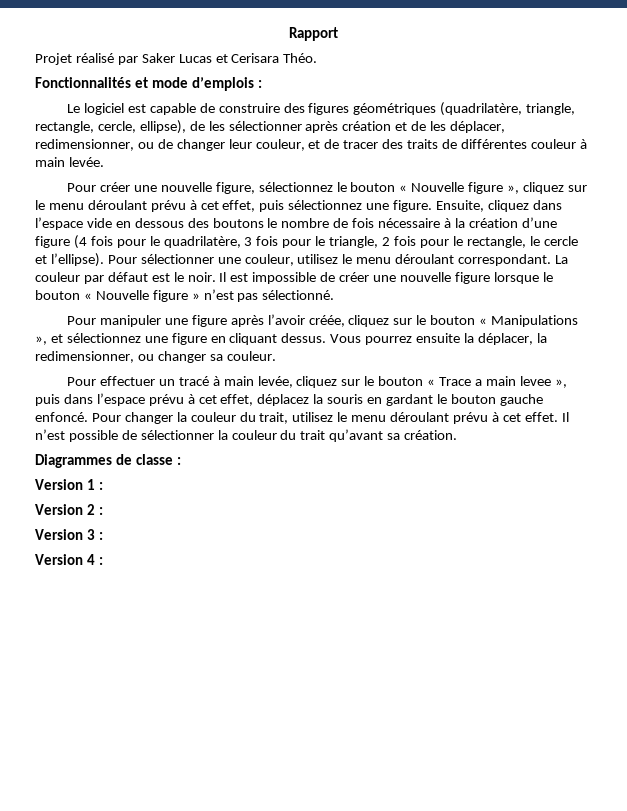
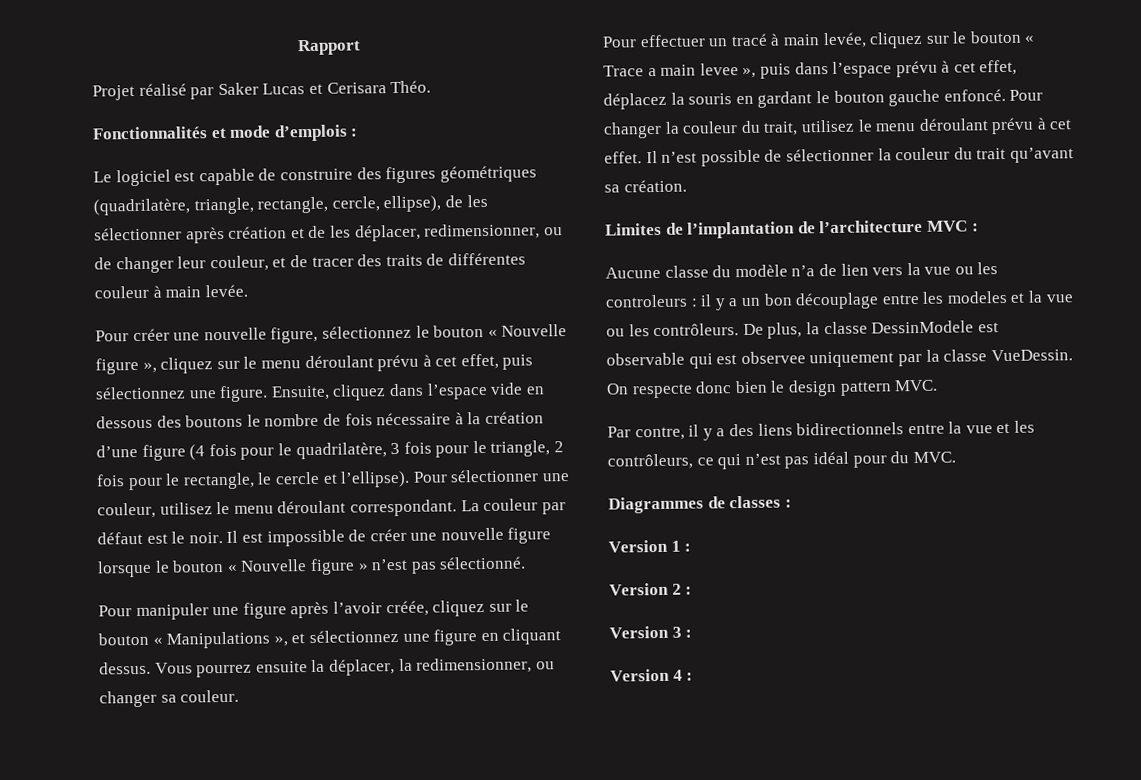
(458, 435) none -> [605,219,979,239] [605,262,999,279] [605,290,1074,311] [606,320,999,339] [606,349,1073,369] [606,379,939,399] [607,420,1036,441] [607,451,956,470] // Limites de l’implantation de l’architecture MVC : // Aucune classe du modèle n’a de lien vers la vue ou les controleurs : il y a un bon découplage entre les modeles et la vue ou les contrôleurs. De plus, la classe DessinModele est observable qui est observee uniquement par la classe VueDessin. On respecte donc bien le design pattern MVC. // Par contre, il y a des liens bidirectionnels entre la vue et les contrôleurs, ce qui n’est pas idéal pour du MVC.
[135,454,173,465] classe -> [729,495,782,509] classes

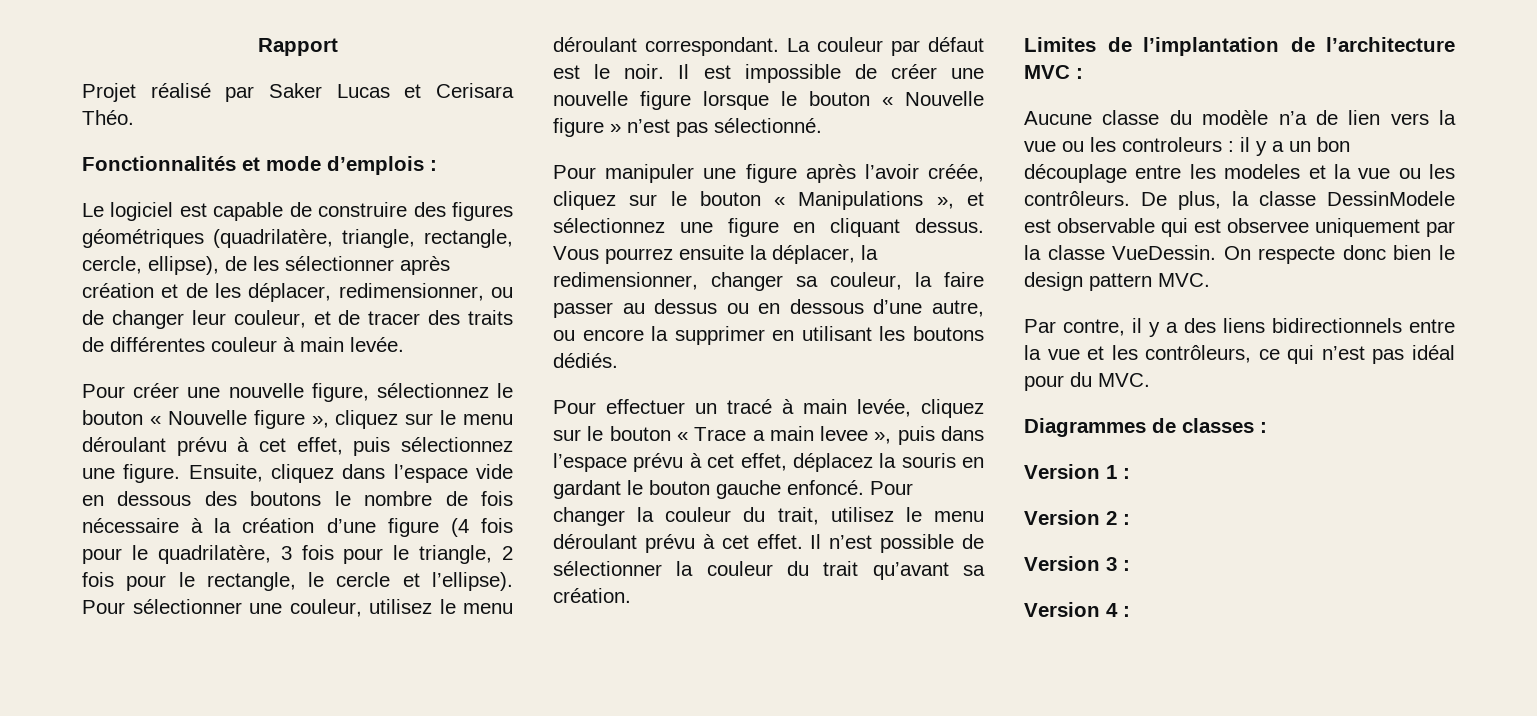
[535,661,555,670] ou -> (698, 281) none
[180,689,240,703] couleur. -> [830,272,984,290] [553,299,984,318] [553,326,984,345] [553,353,618,368] couleur, la faire passer au dessus ou en dessous d’une autre, ou encore la supprimer en utilisant les boutons dédiés.

